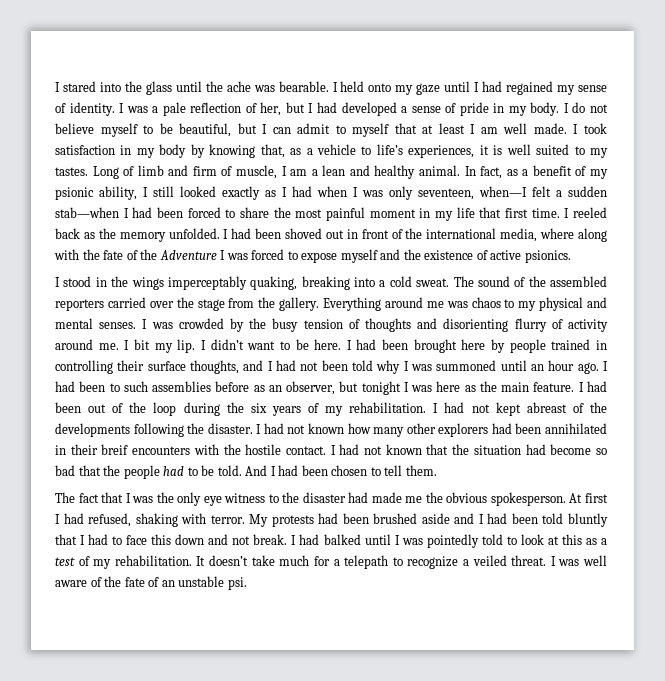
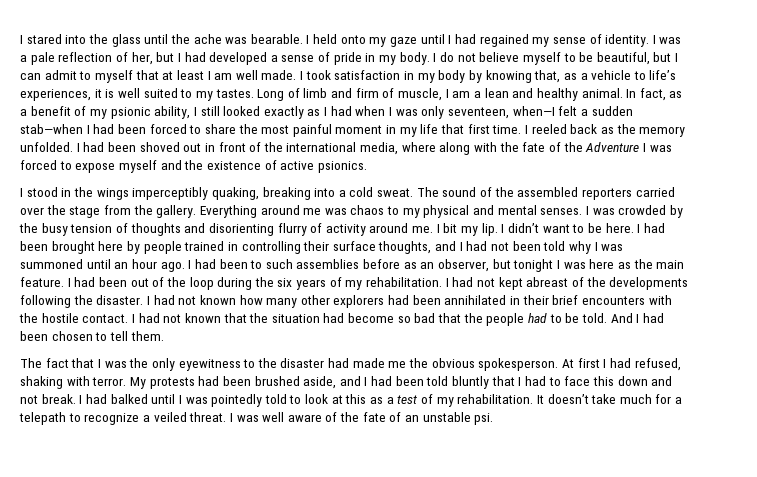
[167,276,247,290] imperceptably -> [132,187,209,200] imperceptibly
[101,444,129,455] breif -> [552,295,579,305] brief
[203,493,266,506] eye witness -> [178,359,241,371] eyewitness
[421,513,450,524] aside -> [303,376,337,389] aside,

